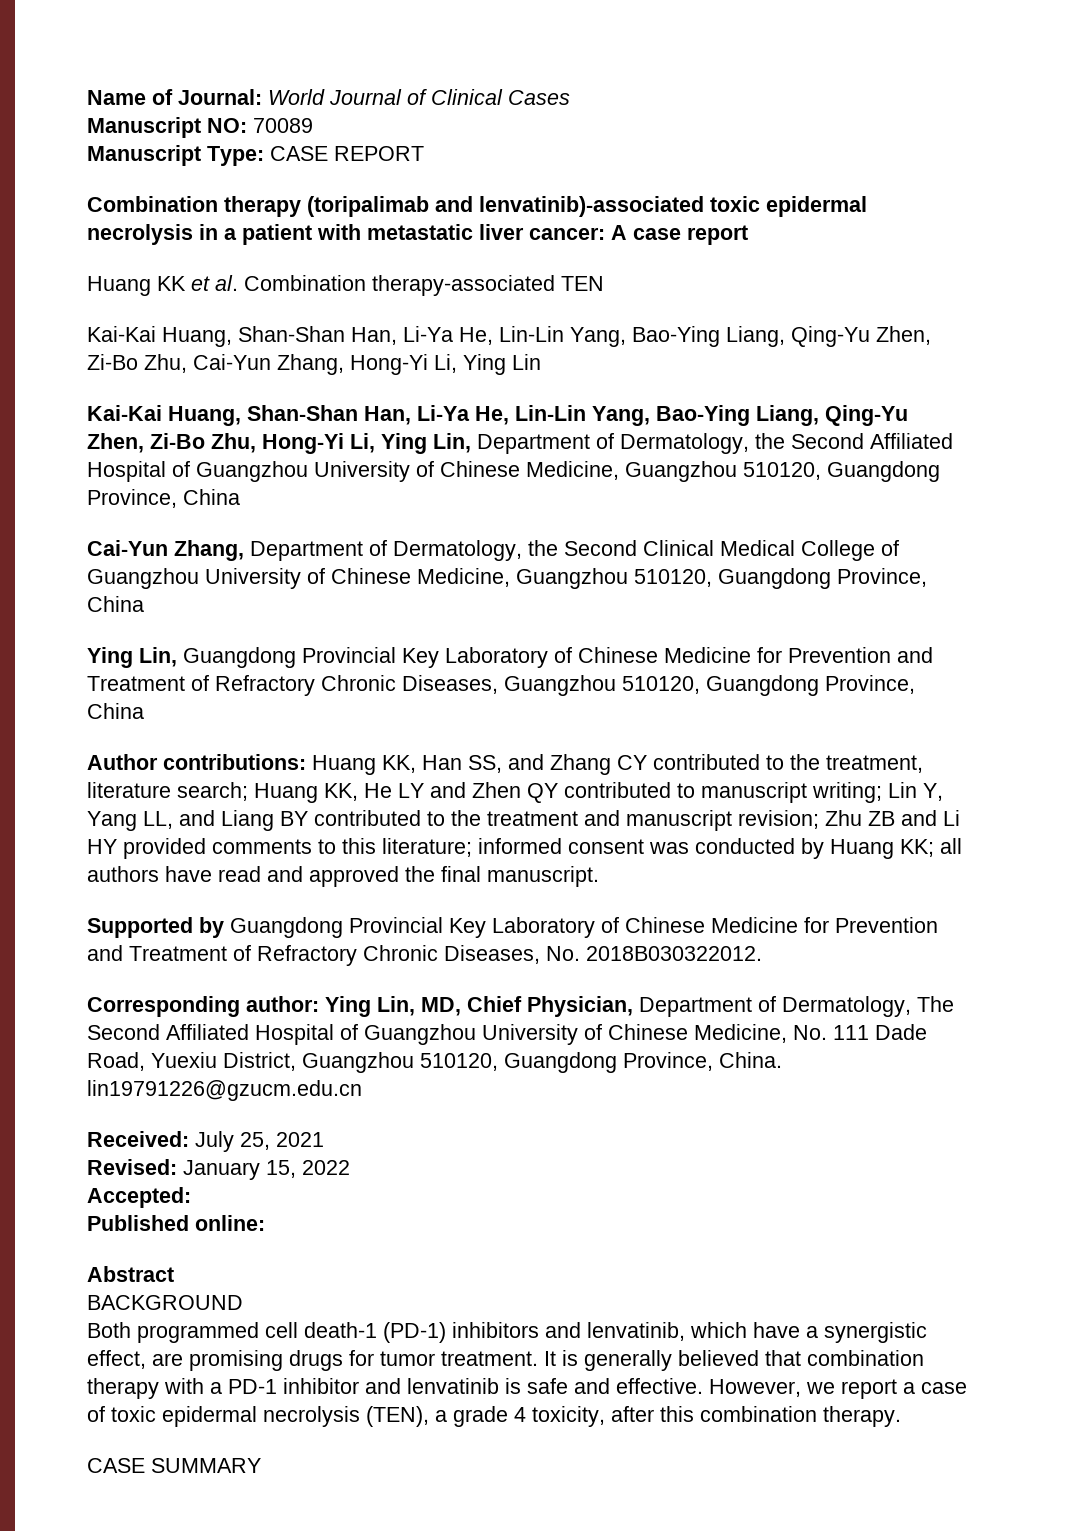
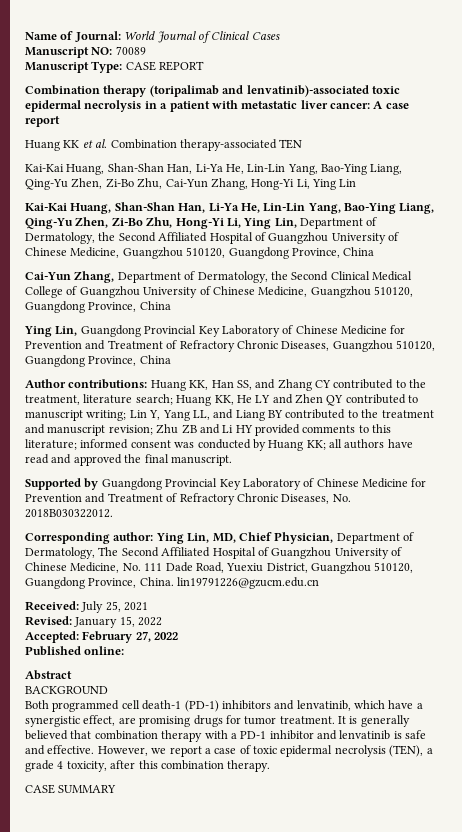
(191, 1197) none -> [82,631,179,643] February 27, 2022

